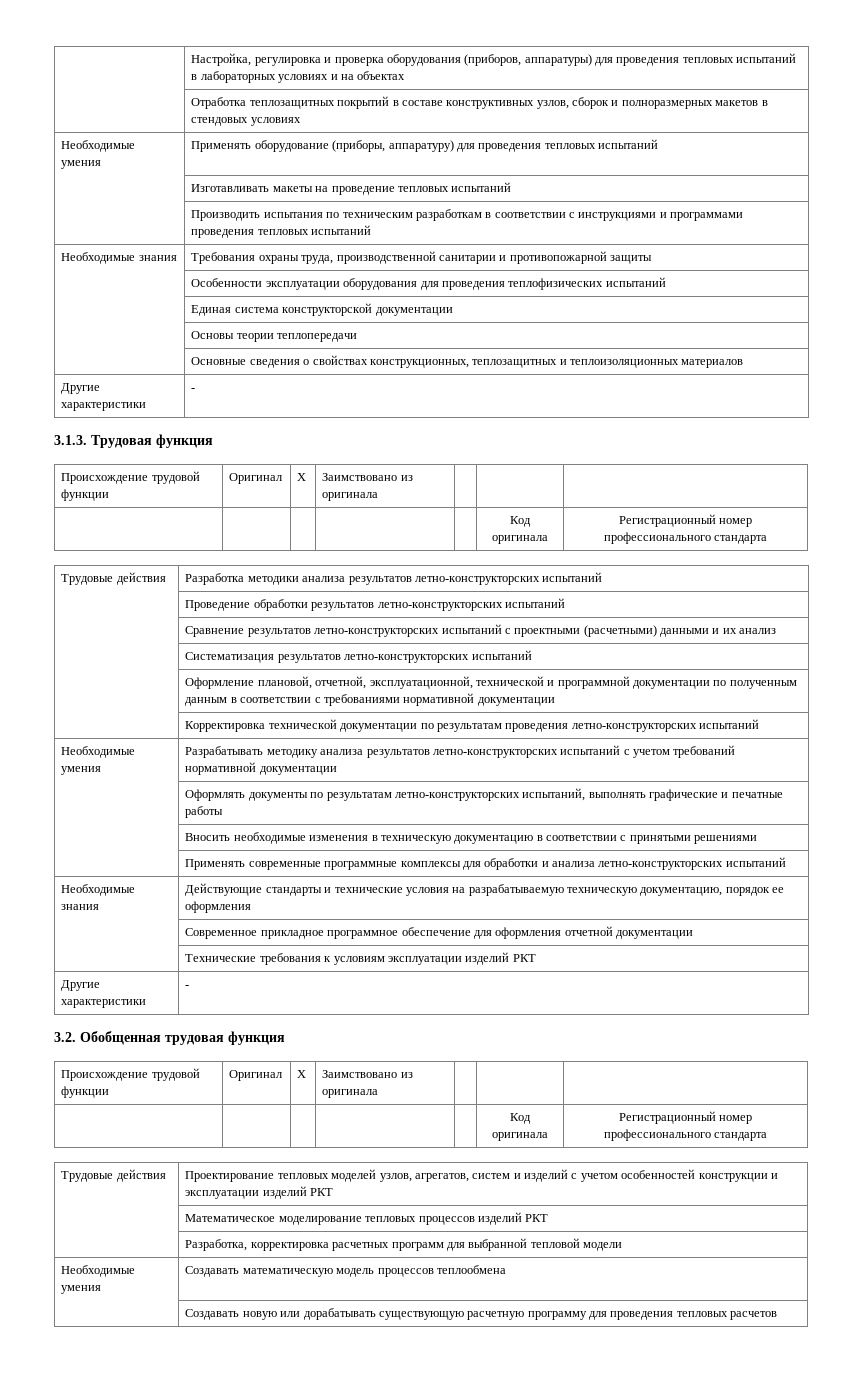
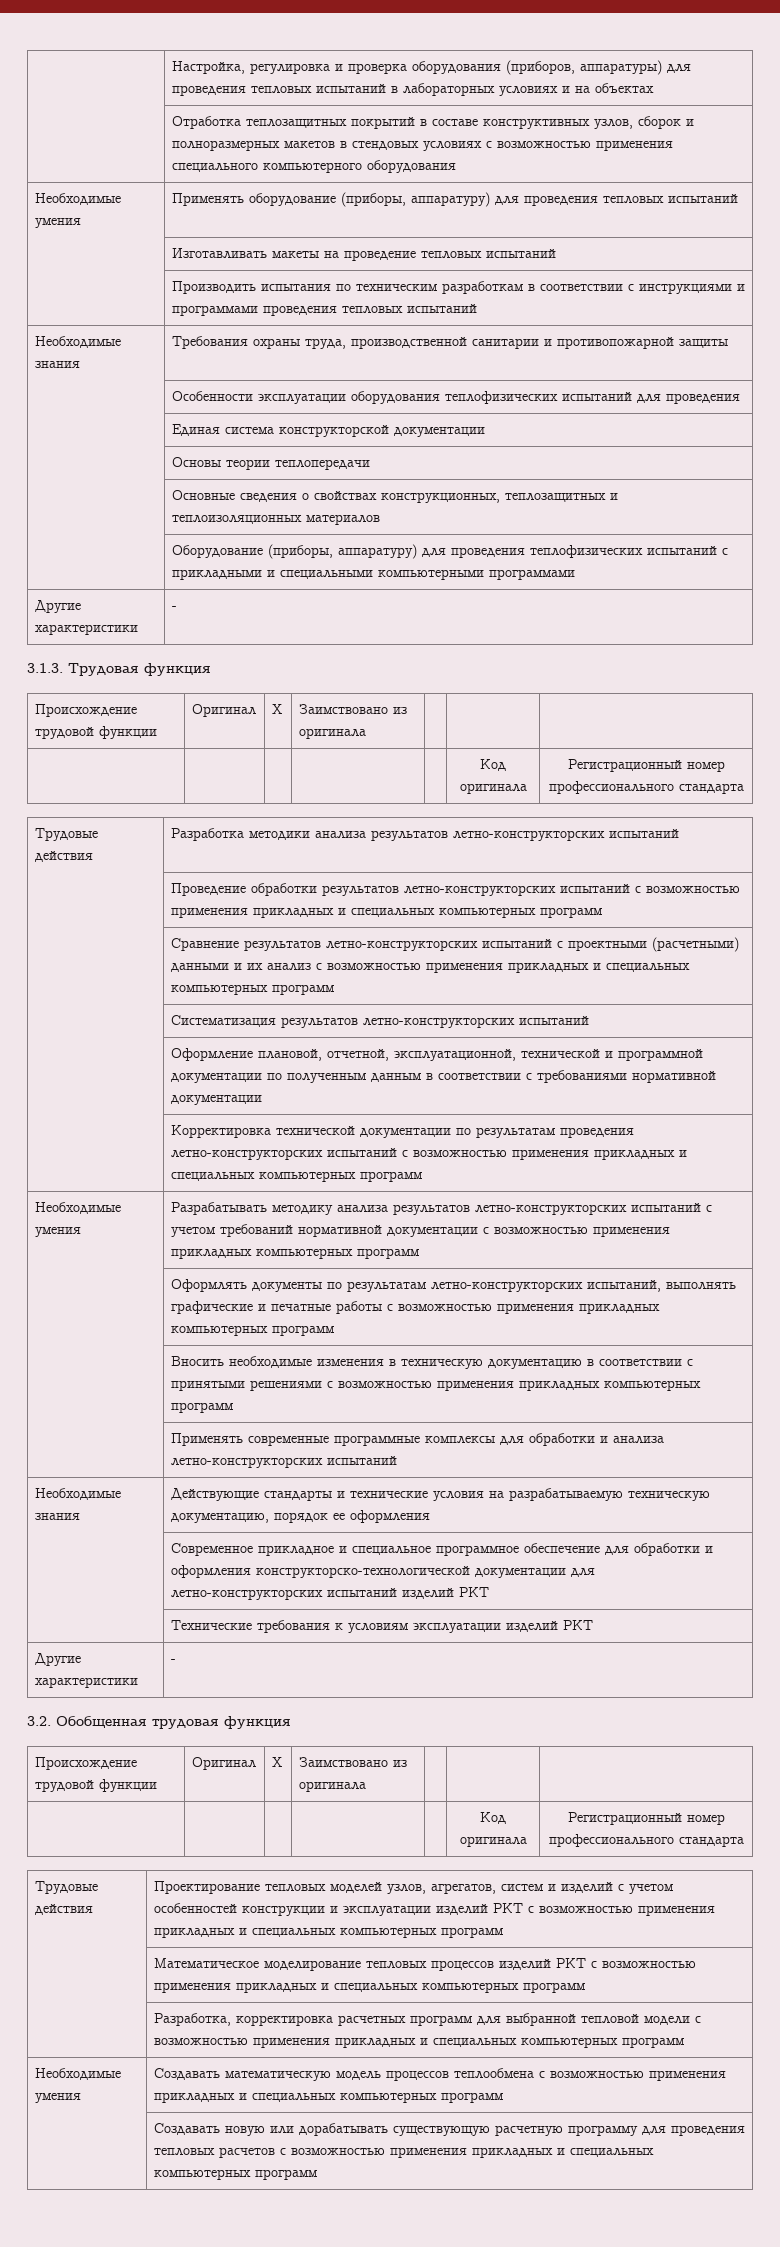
(301, 121) none -> [485,140,673,151] [171,160,456,173] с возможностью применения специального компьютерного оборудования
[420,277,666,290] для проведения теплофизических испытаний -> [444,391,740,404] теплофизических испытаний для проведения
(744, 363) none -> [171,544,728,559] [171,569,575,580] // | Оборудование (приборы, аппаратуру) для проведения теплофизических испытаний с прикладными и специальными компьютерными программами
(565, 603) none -> [634,886,740,894] [170,907,602,918] с возможностью применения прикладных и специальных компьютерных программ
(777, 631) none -> [315,962,690,973] [170,984,334,995] с возможностью применения прикладных и специальных компьютерных программ
(760, 724) none -> [401,1149,687,1160] [170,1171,422,1182] с возможностью применения прикладных и специальных компьютерных программ
(337, 770) none -> [482,1226,670,1237] [170,1248,419,1259] с возможностью применения прикладных компьютерных программ
(224, 812) none -> [386,1303,660,1314] [170,1325,334,1336] с возможностью применения прикладных компьютерных программ
(758, 839) none -> [326,1380,701,1391] [170,1402,233,1413] с возможностью применения прикладных компьютерных программ
(324, 934) none -> [338,1546,431,1555] и специальное
[495,926,694,939] оформления отчетной документации -> [633,1543,713,1556] [170,1565,595,1578] [170,1587,489,1600] обработки и оформления конструкторско-технологической документации для летно-конструкторских испытаний изделий РКТ
(334, 1192) none -> [527,1905,715,1916] [153,1927,503,1938] с возможностью применения прикладных и специальных компьютерных программ
(549, 1218) none -> [590,1961,696,1969] [153,1982,585,1993] с возможностью применения прикладных и специальных компьютерных программ
(623, 1246) none -> [694,2016,701,2023] [153,2037,684,2048] с возможностью применения прикладных и специальных компьютерных программ
(506, 1269) none -> [538,2070,726,2081] [153,2092,503,2103] с возможностью применения прикладных и специальных компьютерных программ
(778, 1315) none -> [279,2147,654,2158] [153,2169,317,2180] с возможностью применения прикладных и специальных компьютерных программ

